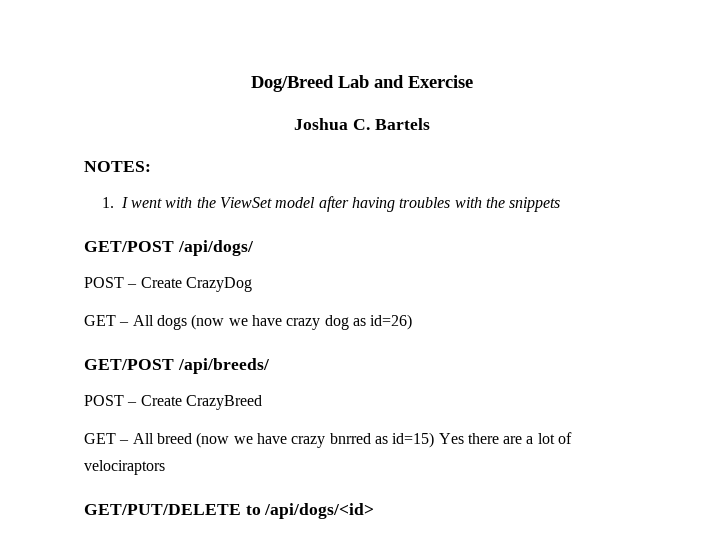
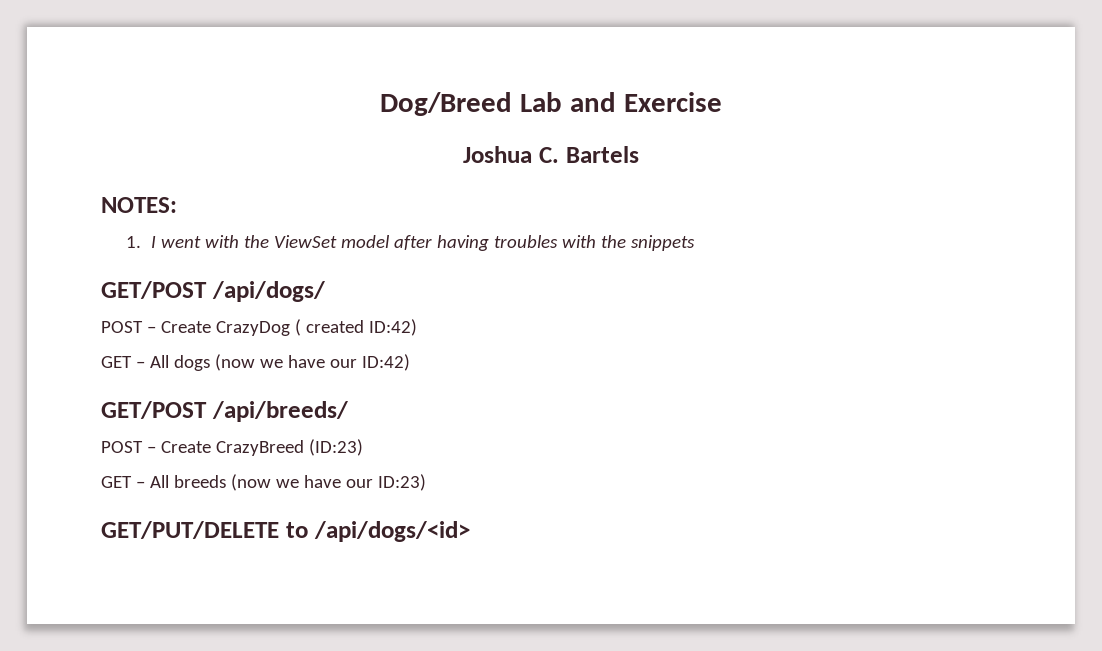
(252, 284) none -> [294,319,417,336] ( created ID:42)
[286,314,413,330] crazy dog as id=26) -> [329,354,410,371] our ID:42)
[84,432,573,448] [84,460,165,475] // GET – All breed (now we have crazy bnrred as id=15) Yes there are a lot of velociraptors -> [308,439,363,456] [101,474,426,491] (ID:23) // GET – All breeds (now we have our ID:23)

